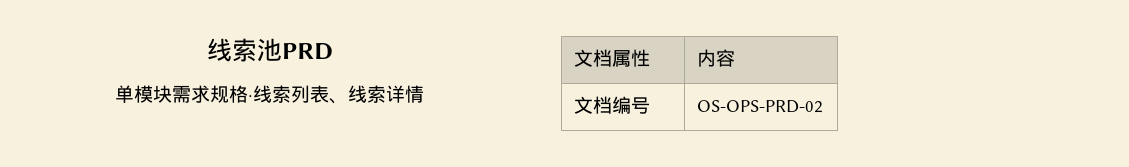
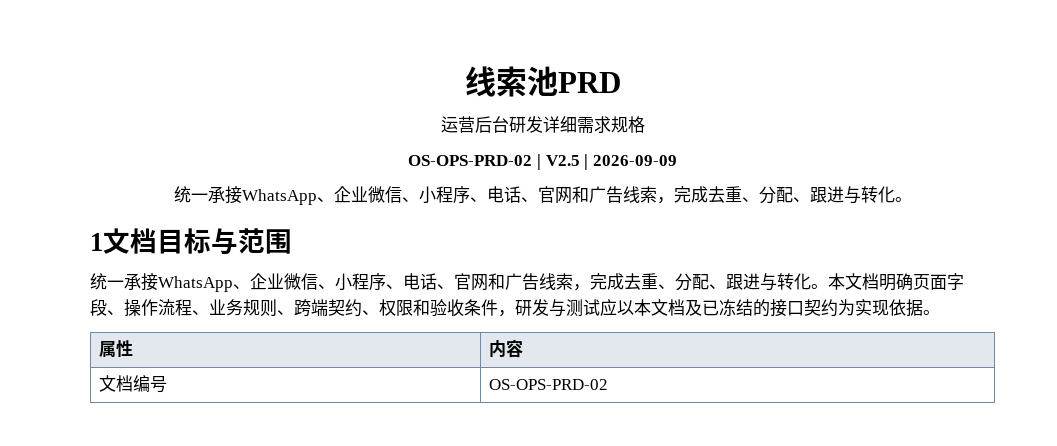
[115,85,424,104] [574,49,613,67] 单模块需求规格·线索列表、线索详情 // 文档 -> [440,116,645,133] [408,154,677,170] [173,186,912,205] [90,228,292,255] [90,273,964,292] [90,299,940,317] 运营后台研发详细需求规格 // OS-OPS-PRD-02 | V2.5 | 2026-09-09 // 统一承接WhatsApp、企业微信、小程序、电话、官网和广告线索，完成去重、分配、跟进与转化。 // 1文档目标与范围 // 统一承接WhatsApp、企业微信、小程序、电话、官网和广告线索，完成去重、分配、跟进与转化。本文档明确页面字段、操作流程、业务规则、跨端契约、权限和验收条件，研发与测试应以本文档及已冻结的接口契约为实现依据。 //

